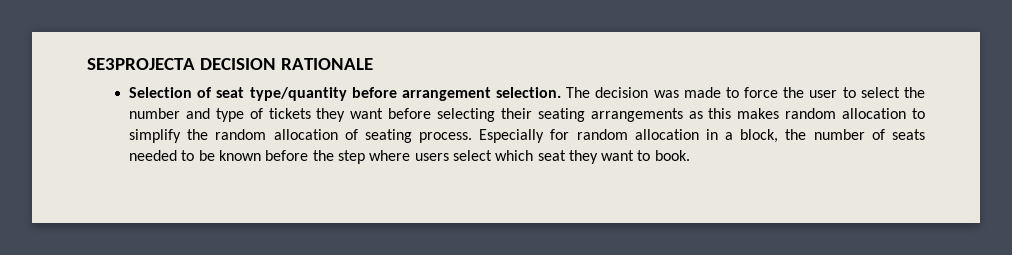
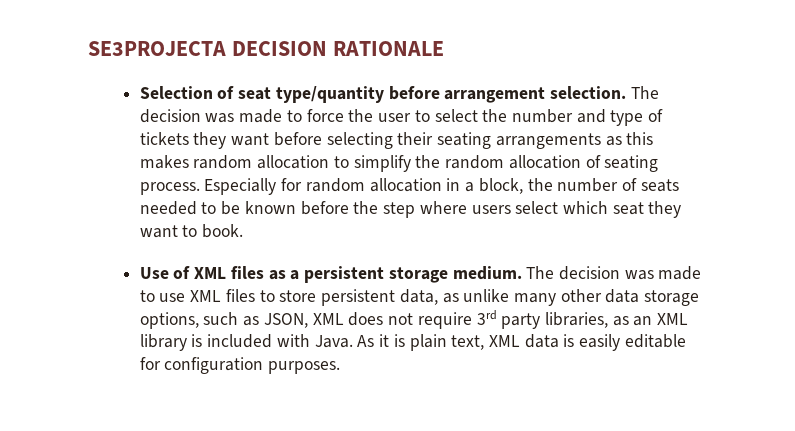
(690, 155) none -> [139,266,702,283] [139,289,700,306] [139,310,689,329] [139,334,686,351] [139,357,341,374] // Use of XML files as a persistent storage medium. The decision was made to use XML files to store persistent data, as unlike many other data storage options, such as JSON, XML does not require 3rd party libraries, as an XML library is included with Java. As it is plain text, XML data is easily editable for configuration purposes.

